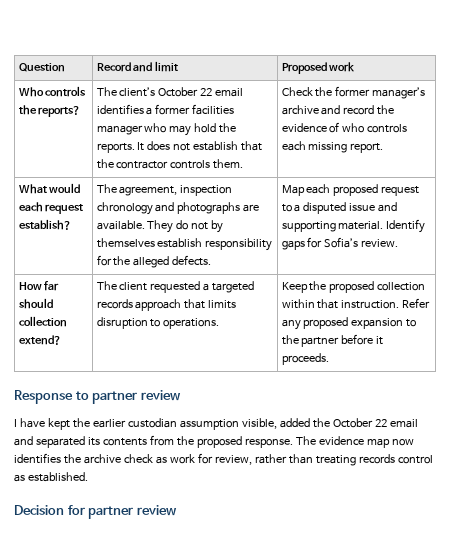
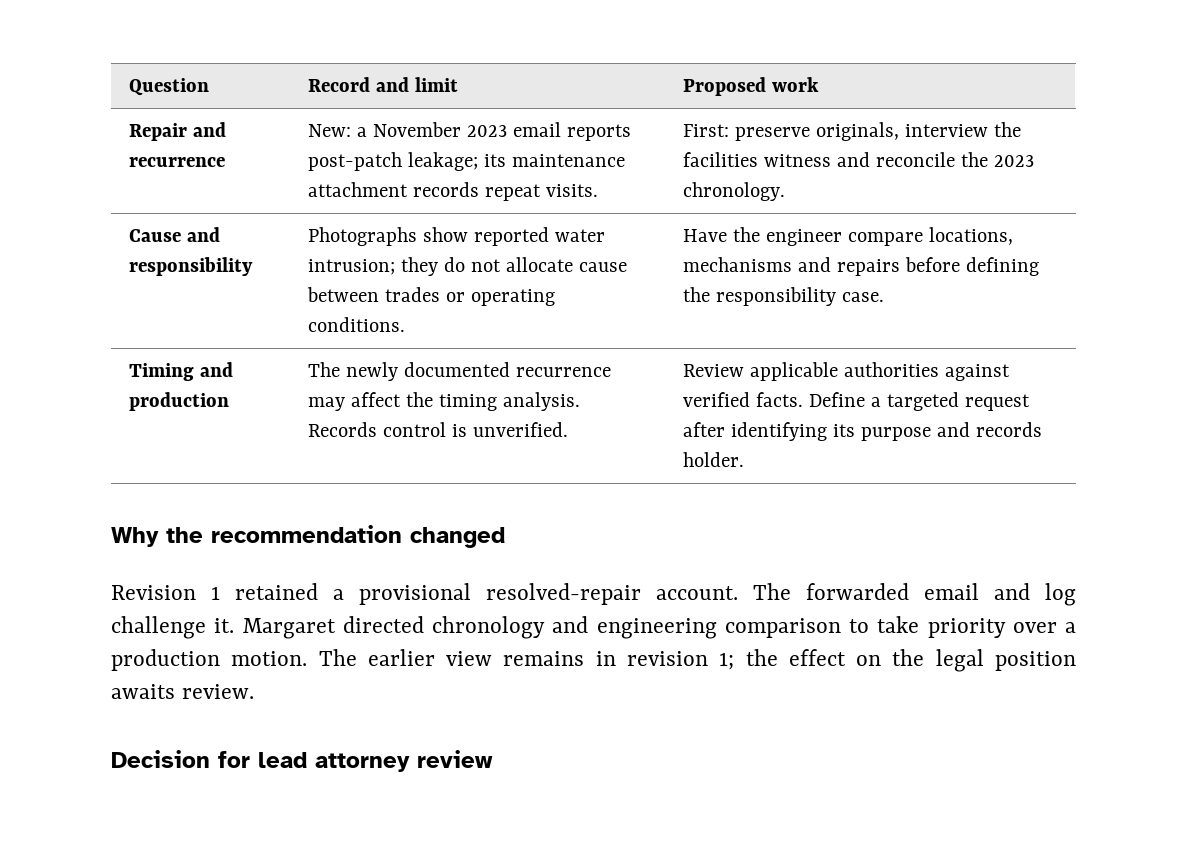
[18,86,87,97] [18,105,81,117] [96,87,244,97] [96,104,235,115] [96,123,237,136] [96,141,263,153] [96,159,244,169] [281,86,426,99] [281,105,395,115] [281,122,408,133] [281,141,384,153] [18,183,81,194] [18,202,84,214] [18,219,71,230] [96,184,233,196] [96,202,260,215] [96,220,224,233] [96,238,273,251] [96,255,212,268] [281,184,420,196] [281,202,398,214] [281,219,426,233] [281,237,399,250] [18,281,60,291] [18,298,53,309] [18,316,67,327] [18,335,61,345] [96,281,255,293] [96,299,237,311] [96,317,220,329] [281,281,426,293] [281,298,431,309] [281,317,417,330] [281,334,384,347] [281,353,329,365] [14,390,181,404] [14,418,418,430] [14,435,414,448] [14,453,433,466] [14,472,88,482] Who controls the reports? | The client’s October 22 email identifies a former facilities manager who may hold the reports. It does not establish that the contractor controls them. | Check the former manager’s archive and record the evidence of who controls each missing report. // What would each request establish? | The agreement, inspection chronology and photographs are available. They do not by themselves establish responsibility for the alleged defects. | Map each proposed request to a disputed issue and supporting material. Identify gaps for Sofia’s review. // How far should collection extend? | The client requested a targeted records approach that limits disruption to operations. | Keep the proposed collection within that instruction. Refer any proposed expansion to the partner before it proceeds. // Response to partner review // I have kept the earlier custodian assumption visible, added the October 22 email and separated its contents from the proposed response. The evidence map now identifies the archive check as work for review, rather than treating records control as established. -> [129,122,227,141] [129,157,226,167] [308,122,632,141] [308,152,626,171] [308,182,599,201] [683,122,1022,141] [683,152,1035,167] [683,182,786,201] [129,227,221,242] [129,257,254,276] [308,227,606,246] [308,257,628,276] [307,287,556,306] [308,317,406,332] [683,227,1014,246] [683,257,1040,276] [683,287,885,306] [129,362,234,381] [129,392,230,411] [308,362,612,381] [308,392,581,411] [308,422,569,437] [683,362,1011,381] [683,392,1031,411] [683,422,1043,441] [683,452,745,467] [111,525,505,548] [111,583,1076,606] [111,616,1076,639] [111,649,1077,672] [111,684,254,699] Repair and recurrence | New: a November 2023 email reports post-patch leakage; its maintenance attachment records repeat visits. | First: preserve originals, interview the facilities witness and reconcile the 2023 chronology. // Cause and responsibility | Photographs show reported water intrusion; they do not allocate cause between trades or operating conditions. | Have the engineer compare locations, mechanisms and repairs before defining the responsibility case. // Timing and production | The newly documented recurrence may affect the timing analysis. Records control is unverified. | Review applicable authorities against verified facts. Define a targeted request after identifying its purpose and records holder. // Why the recommendation changed // Revision 1 retained a provisional resolved-repair account. The forwarded email and log challenge it. Margaret directed chronology and engineering comparison to take priority over a production motion. The earlier view remains in revision 1; the effect on the legal position awaits review.
[88,506,134,519] partner -> [258,752,410,772] lead attorney

